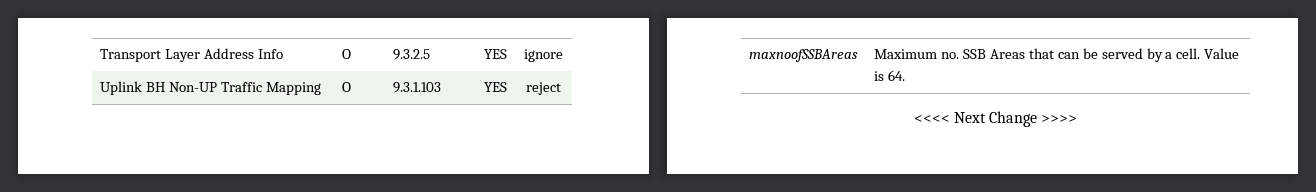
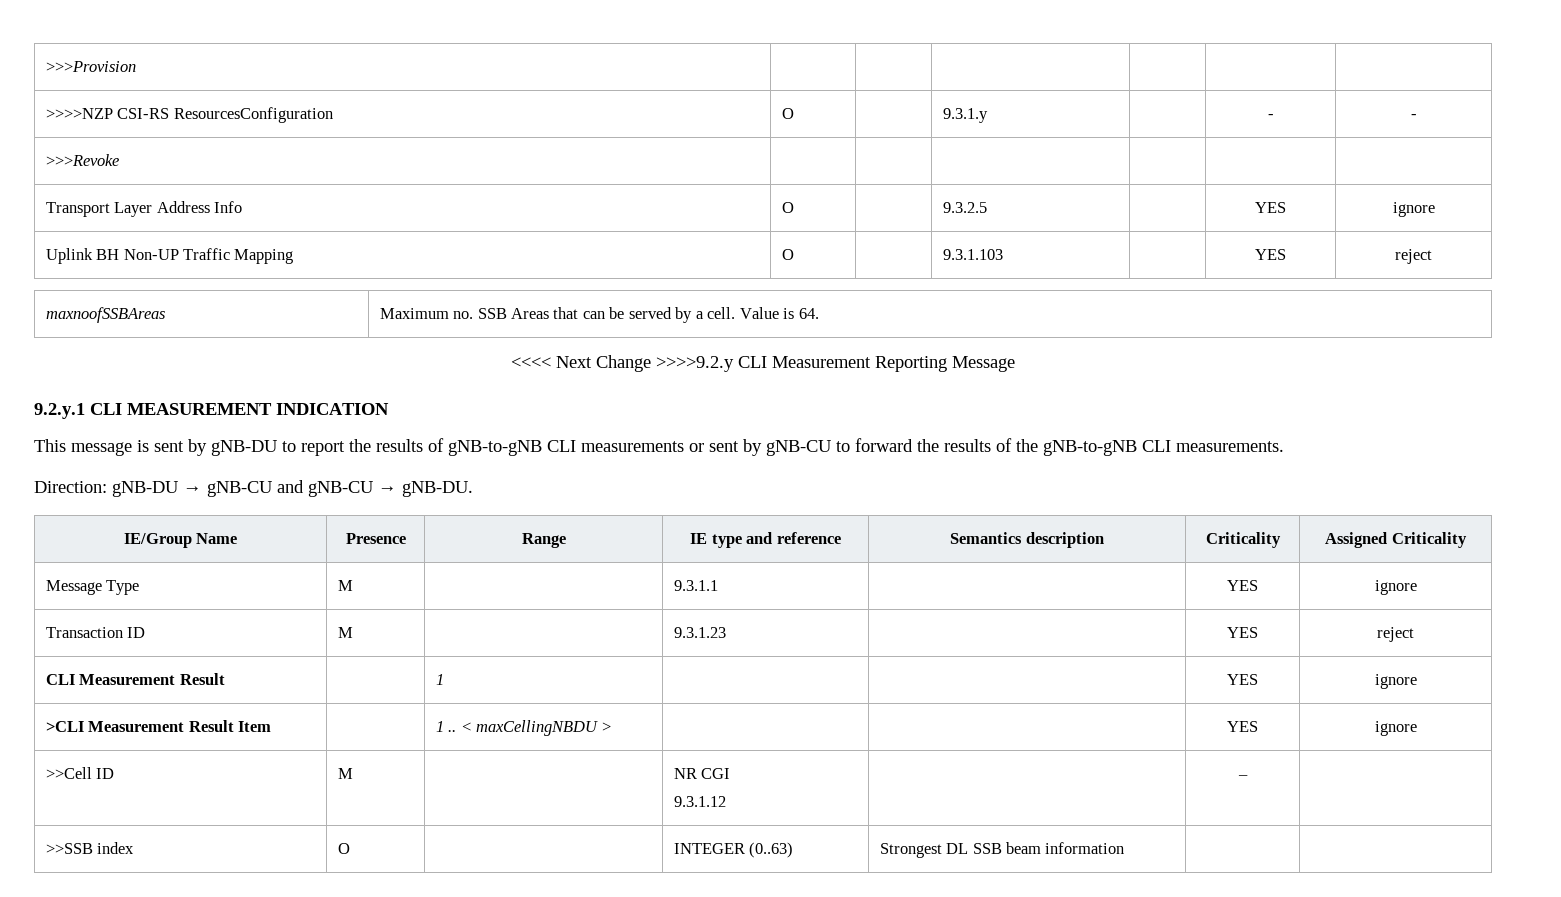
(100, 55) none -> [45,61,136,72] [45,107,333,123] [781,108,794,119] [942,108,988,123] [1267,114,1274,119] [1410,114,1417,119] [45,154,119,166] >>>Provision | | | | | | // >>>>NZP CSI-RS ResourcesConfiguration | O | | 9.3.1.y | | - | - // >>>Revoke | | | | | | //
[1041,115,1078,123] >>>> -> [656,356,1015,372] [34,403,389,419] [34,438,1284,456] [34,480,473,497] [123,533,238,548] [345,533,406,544] [521,533,566,548] [690,532,841,548] [950,532,1104,548] [1205,532,1281,548] [1325,532,1467,548] [45,580,140,595] [337,580,353,591] [673,580,718,591] [1227,580,1258,591] [1374,580,1417,595] [45,627,146,638] [337,627,353,638] [673,627,726,638] [1227,627,1258,638] [1377,627,1414,642] [45,673,225,685] [435,674,444,685] [1227,674,1258,685] [1374,674,1417,689] [45,720,271,732] [435,720,613,736] [1227,721,1258,732] [1374,721,1417,736] [45,767,115,779] [337,768,353,779] [673,768,731,779] [673,796,726,807] [1237,775,1248,779] [45,842,135,854] [337,843,350,854] [673,842,794,858] [879,842,1125,858] >>>>9.2.y CLI Measurement Reporting Message // 9.2.y.1 CLI MEASUREMENT INDICATION // This message is sent by gNB-DU to report the results of gNB-to-gNB CLI measurements or sent by gNB-CU to forward the results of the gNB-to-gNB CLI measurements. // Direction: gNB-DU → gNB-CU and gNB-CU → gNB-DU. // IE/Group Name | Presence | Range | IE type and reference | Semantics description | Criticality | Assigned Criticality // Message Type | M | | 9.3.1.1 | | YES | ignore // Transaction ID | M | | 9.3.1.23 | | YES | reject // CLI Measurement Result | | 1 | | | YES | ignore // >CLI Measurement Result Item | | 1 .. < maxCellingNBDU > | | | YES | ignore // >>Cell ID | M | | NR CGI // 9.3.1.12 | | – | // >>SSB index | O | | INTEGER (0..63) | Strongest DL SSB beam information | |

